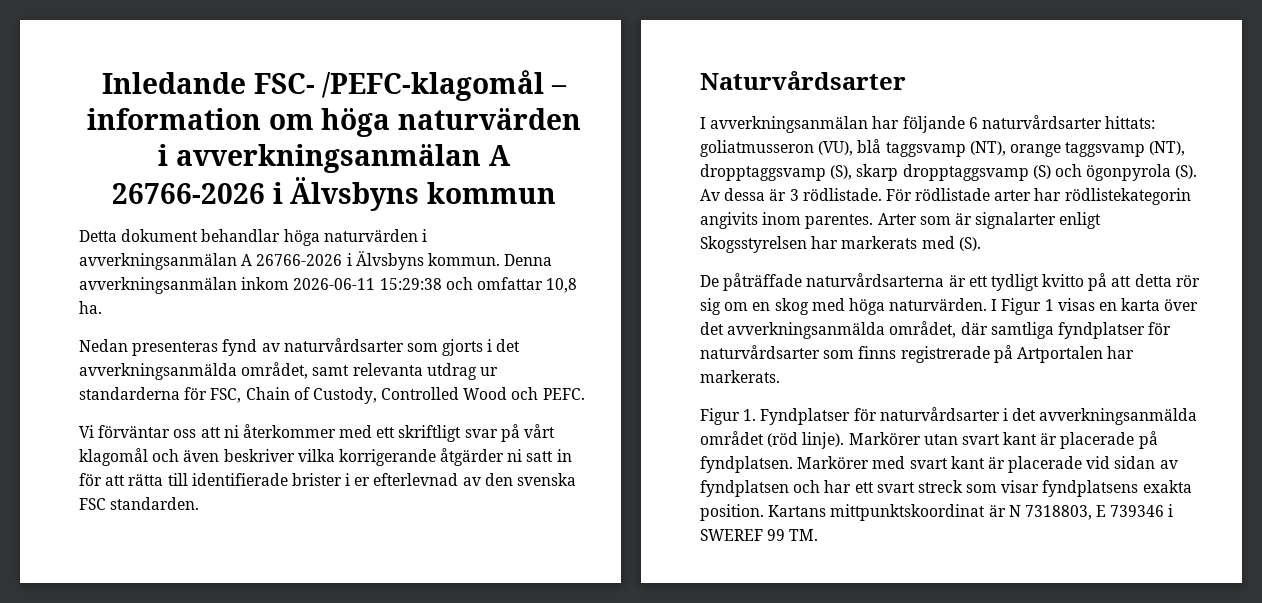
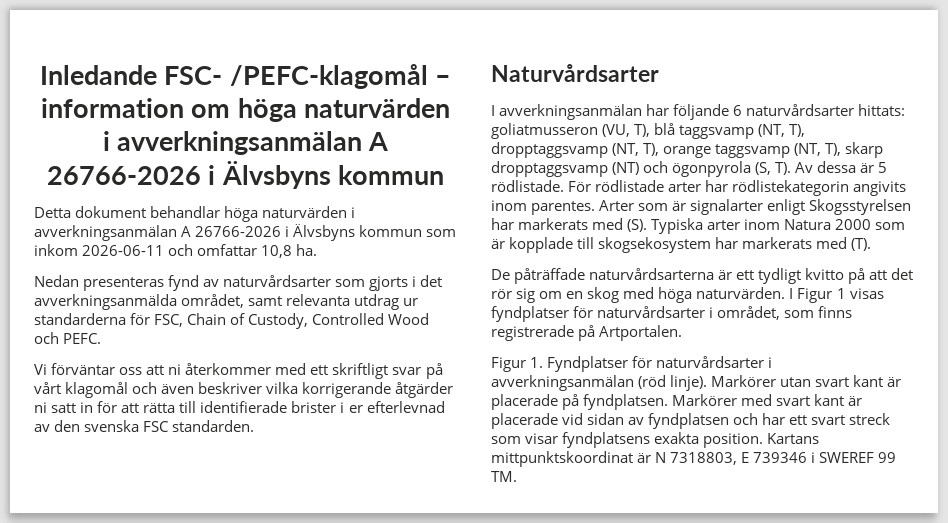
[427,253,553,266] [79,277,237,294] kommun. Denna avverkningsanmälan -> [359,225,457,237] kommun som
[379,278,442,290] 15:29:38 -> (165, 250) none
[818,139,1186,157] [700,164,853,181] (VU), blå taggsvamp (NT), orange taggsvamp (NT), dropptaggsvamp (S), -> [602,123,806,139] [491,142,842,158] (VU, T), blå taggsvamp (NT, T), dropptaggsvamp (NT, T), orange taggsvamp (NT, T),
[1032,165,1051,179] (S) -> [612,162,640,175] (NT)
[1175,165,1198,179] (S). -> [755,162,792,175] (S, T).
[789,189,799,201] 3 -> [878,162,888,173] 5
(981, 244) none -> [651,218,906,234] [491,237,872,253] Typiska arter inom Natura 2000 som är kopplade till skogsekosystem har markerats med (T).
[1134,274,1172,287] detta -> [891,268,914,280] det
[1099,298,1199,311] [700,321,1054,339] en karta över det avverkningsanmälda området, där samtliga -> (884, 293) none
(820, 352) none -> [709,306,781,320] i området,
[1016,346,1135,363] [700,370,780,383] Artportalen har markerats. -> [599,325,683,341] Artportalen.
[1012,408,1198,425] [700,431,764,445] det avverkningsanmälda området -> [491,375,634,391] avverkningsanmälan

